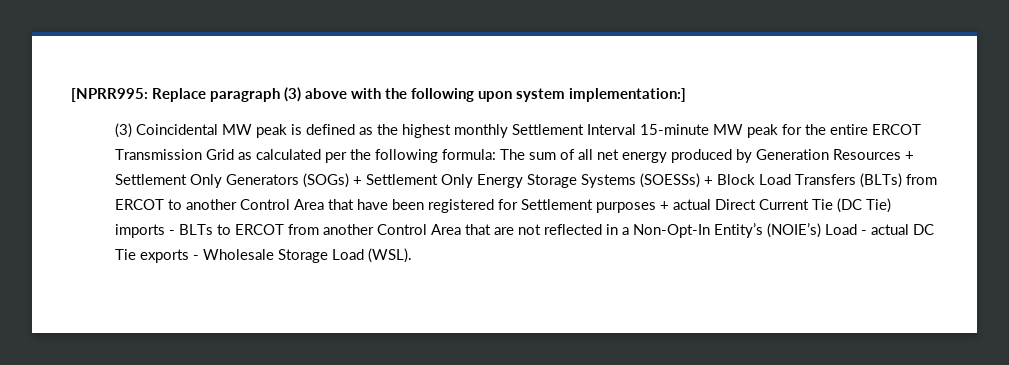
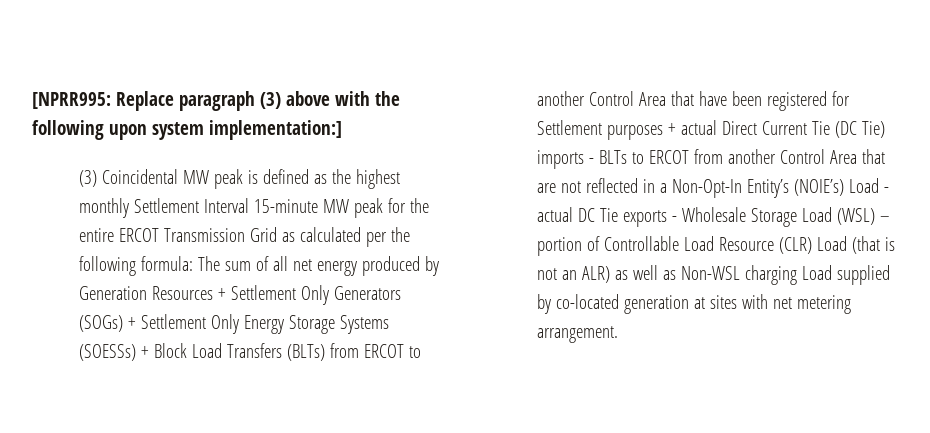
[367,248,412,263] (WSL). -> [836,208,890,225] [536,236,895,256] [536,265,890,285] [536,294,851,314] [536,326,618,343] (WSL) – portion of Controllable Load Resource (CLR) Load (that is not an ALR) as well as Non-WSL charging Load supplied by co-located generation at sites with net metering arrangement.

